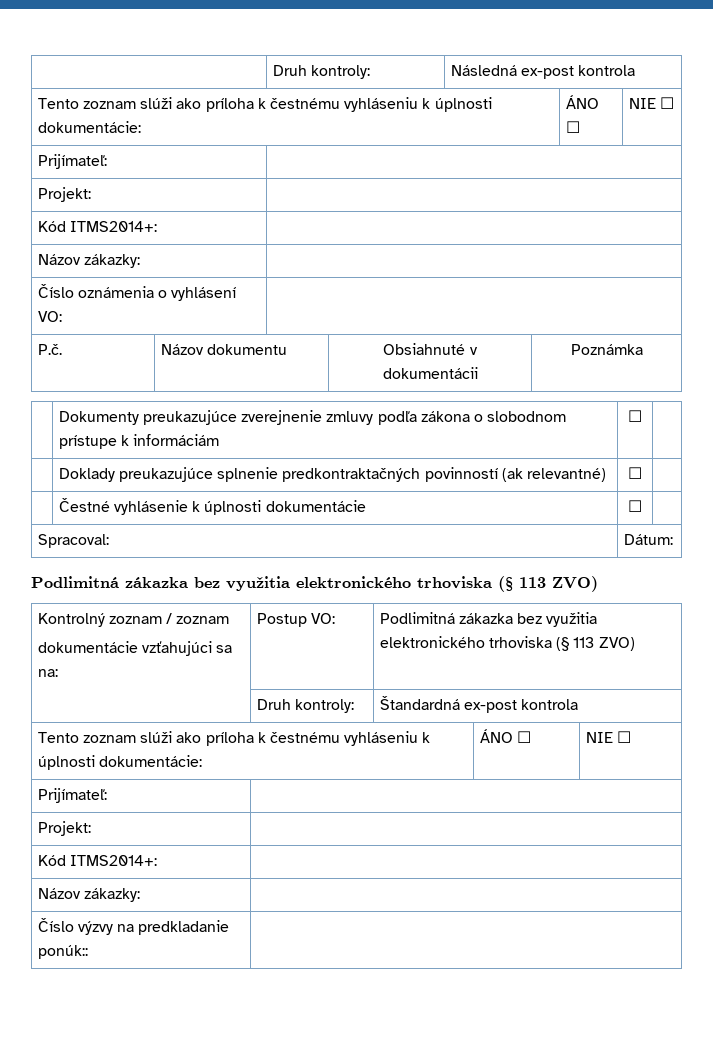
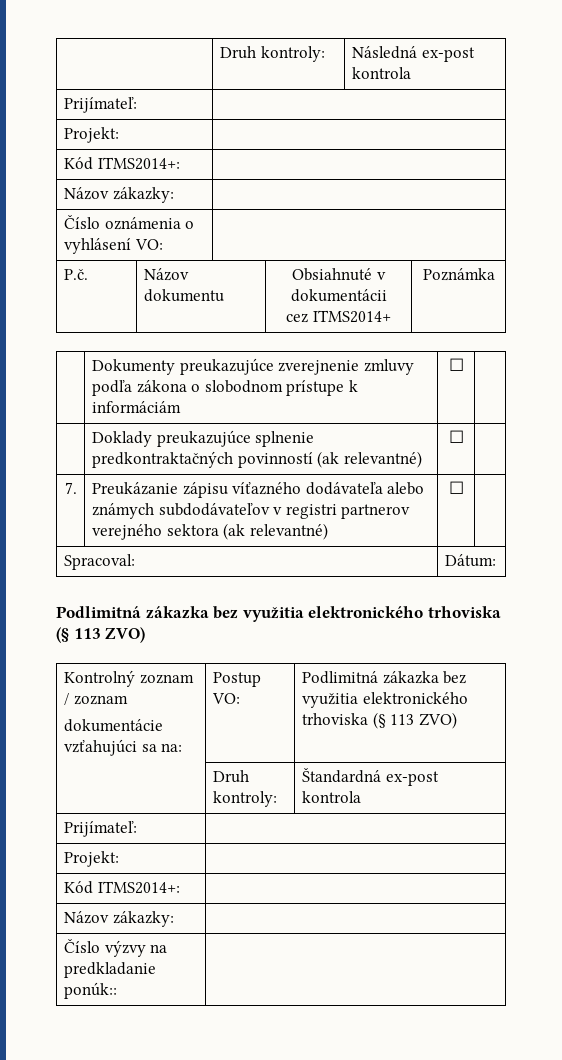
[37,97,492,112] [37,121,141,133] [565,95,599,109] [565,121,580,133] [628,97,675,109] // Tento zoznam slúži ako príloha k čestnému vyhláseniu k úplnosti dokumentácie: | ÁNO ☐ | NIE ☐ -> (411, 73) none
(478, 373) none -> [286,310,391,323] // cez ITMS2014+
[58,498,366,515] | Čestné vyhlásenie k úplnosti dokumentácie -> [64,482,77,494] [91,482,425,498] [91,503,411,519] [91,523,328,540] 7. | Preukázanie zápisu víťazného dodávateľa alebo známych subdodávateľov v registri partnerov verejného sektora (ak relevantné)
[37,731,431,746] [37,755,203,770] [479,729,532,743] [585,731,632,743] // Tento zoznam slúži ako príloha k čestnému vyhláseniu k úplnosti dokumentácie: | ÁNO ☐ | NIE ☐ -> (361, 797) none

